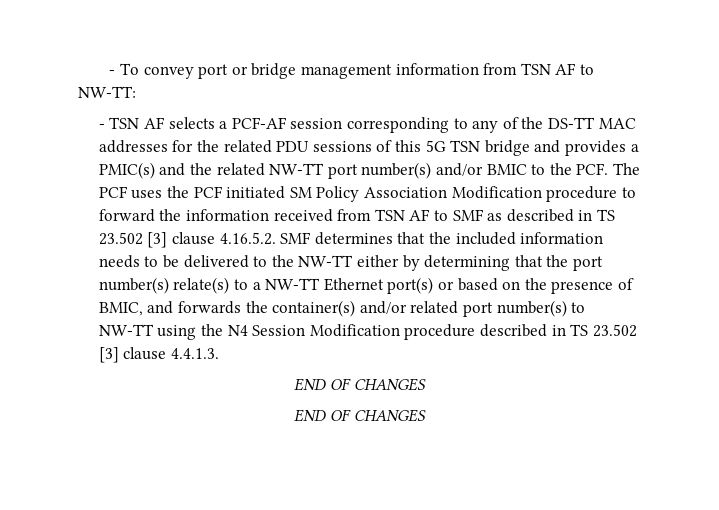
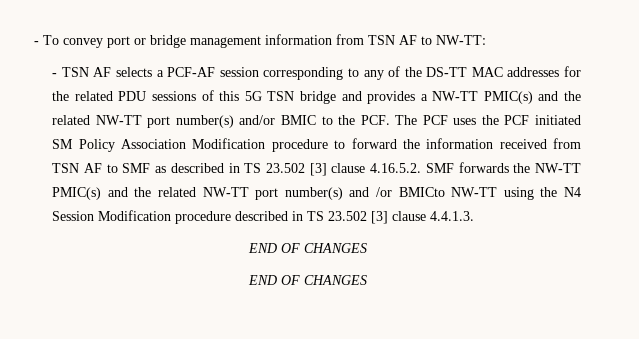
(639, 148) none -> [432,91,479,101] NW-TT
[314,232,604,245] [98,255,603,271] [98,277,634,294] [98,300,586,317] determines that the included information needs to be delivered to the NW-TT either by determining that the port number(s) relate(s) to a NW-TT Ethernet port(s) or based on the presence of BMIC, and forwards the container(s) and/or related port number(s) to -> [458,162,581,173] [52,187,445,200] forwards the NW-TT PMIC(s) and the related NW-TT port number(s) and /or BMICto

